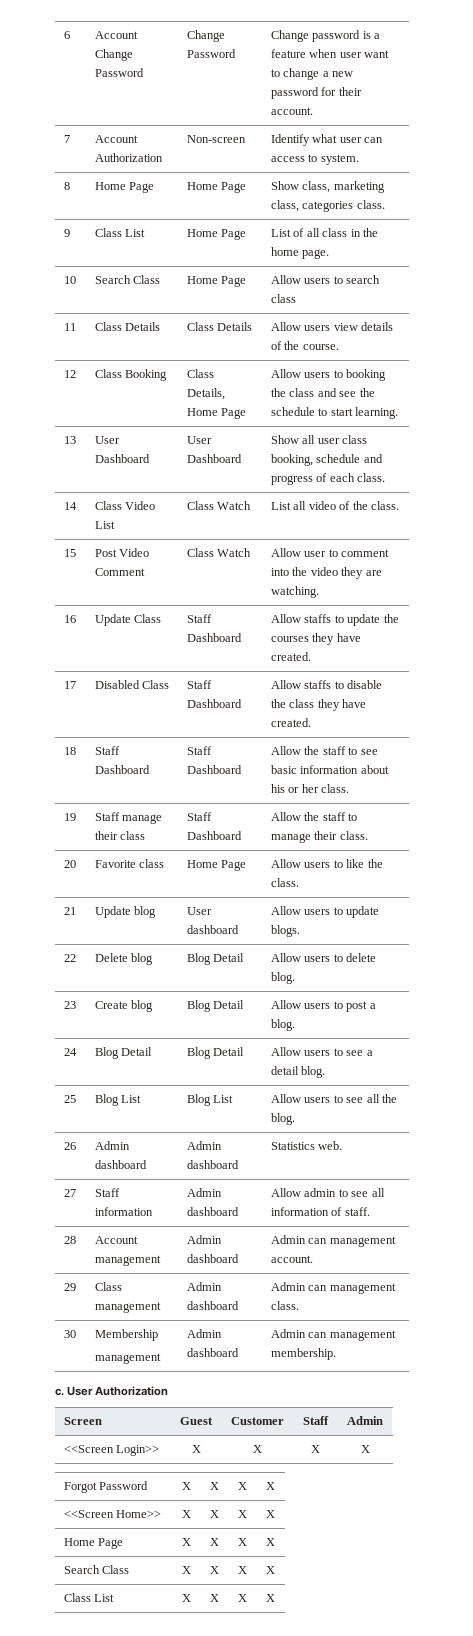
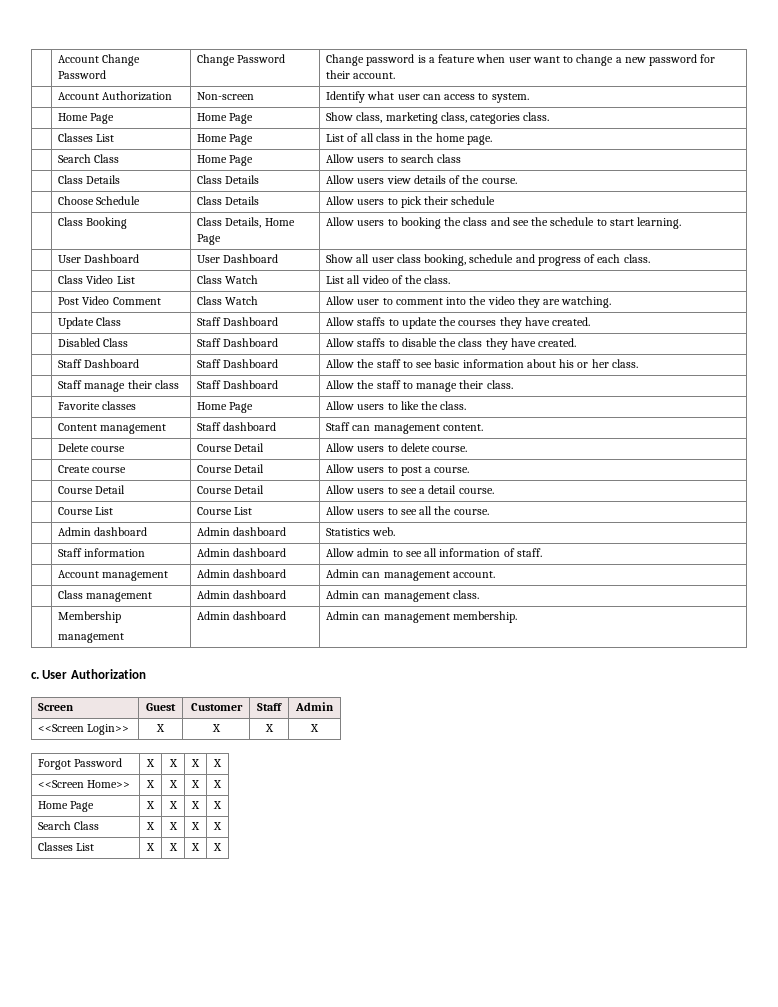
[64,31,71,39] 6 -> (58, 59) none
[64,135,71,143] 7 -> (396, 75) none
[64,182,71,190] 8 -> (529, 98) none
[64,229,71,237] [95,228,123,237] 9 | Class -> [58,133,94,142] | Classes
[64,276,77,284] 10 -> (492, 140) none
[64,323,77,331] 11 -> (462, 158) none
[64,370,77,378] 12 -> [58,196,141,205] [197,196,260,205] [326,196,496,208] | Choose Schedule | Class Details | Allow users to pick their schedule //
[64,436,77,444] 13 -> (682, 223) none
[64,502,78,510] 14 -> (650, 258) none
[64,549,77,557] 15 -> (451, 279) none
[64,615,77,623] 16 -> (612, 302) none
[64,681,77,689] 17 -> (591, 321) none
[64,747,77,755] 18 -> (577, 342) none
[64,813,77,821] 19 -> (638, 363) none
[64,860,77,868] 20 -> (513, 384) none
[139,859,165,868] class -> [102,401,137,410] classes
[64,907,77,915] [95,906,157,918] [187,907,213,915] [187,925,240,934] [271,906,380,918] [271,925,301,937] [64,954,77,962] 21 | Update blog | User dashboard | Allow users to update blogs. // 22 -> [58,423,167,434] [197,422,277,431] [326,422,483,434] | Content management | Staff dashboard | Staff can management content. //
[131,953,154,965] [187,953,212,965] blog | Blog -> [91,446,126,452] [197,444,233,452] course | Course
[271,972,296,984] [64,1001,77,1009] blog. // 23 -> [432,446,468,452] course. //
[131,1000,154,1012] [187,1000,212,1012] blog | Blog -> [92,467,127,473] [197,465,233,473] course | Course
[271,1019,296,1031] [64,1048,78,1056] [95,1047,153,1059] [187,1047,212,1059] blog. // 24 | Blog Detail | Blog -> [434,467,470,473] [58,485,126,494] [197,486,233,494] course. // | Course Detail | Course
[301,1066,326,1078] [64,1095,77,1103] [95,1094,142,1106] [187,1094,212,1106] blog. // 25 | Blog List | Blog -> [458,488,494,494] [58,507,114,515] [197,507,233,515] course. // | Course List | Course
[271,1113,296,1125] [64,1142,77,1150] blog. // 26 -> [453,509,489,515] course. //
[64,1189,77,1197] 27 -> (396, 531) none
[64,1236,77,1244] 28 -> (542, 552) none
[64,1283,77,1291] 29 -> (495, 574) none
[64,1330,77,1338] 30 -> (479, 594) none
[64,1593,92,1602] Class -> [38,842,74,851] Classes

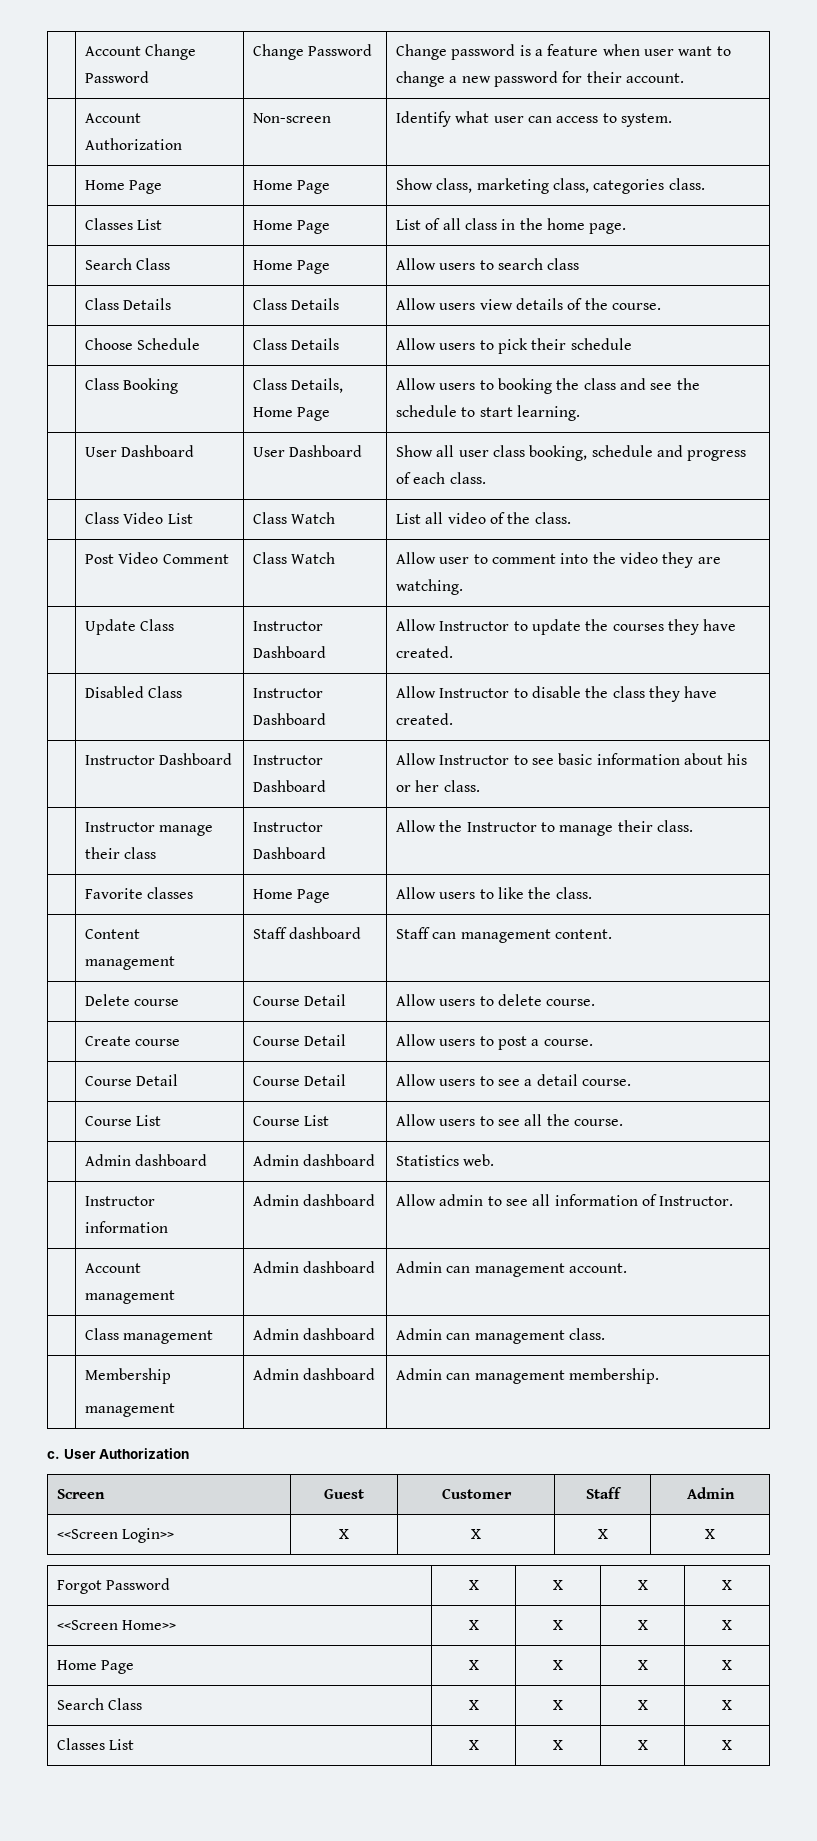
[197,317,279,326] [326,317,386,326] Staff Dashboard | Allow staffs -> [253,621,324,631] [253,646,327,658] [396,619,510,631] Instructor Dashboard | Allow Instructor
[197,338,279,347] [326,338,386,347] Staff Dashboard | Allow staffs -> [253,688,324,698] [253,713,327,725] [396,686,510,698] Instructor Dashboard | Allow Instructor
[58,359,140,368] [197,359,279,368] [326,359,401,368] Staff Dashboard | Staff Dashboard | Allow the staff -> [85,753,233,765] [253,755,324,765] [253,780,327,792] [396,753,510,765] Instructor Dashboard | Instructor Dashboard | Allow Instructor
[58,380,83,389] Staff -> [85,822,156,832] Instructor
[197,380,279,389] [326,380,401,389] Staff Dashboard | Allow the staff -> [253,822,324,832] [253,847,327,859] [396,820,537,832] Instructor Dashboard | Allow the Instructor
[58,548,83,557] Staff -> [85,1196,156,1206] Instructor
[516,548,542,557] staff. -> [659,1196,734,1206] Instructor.

